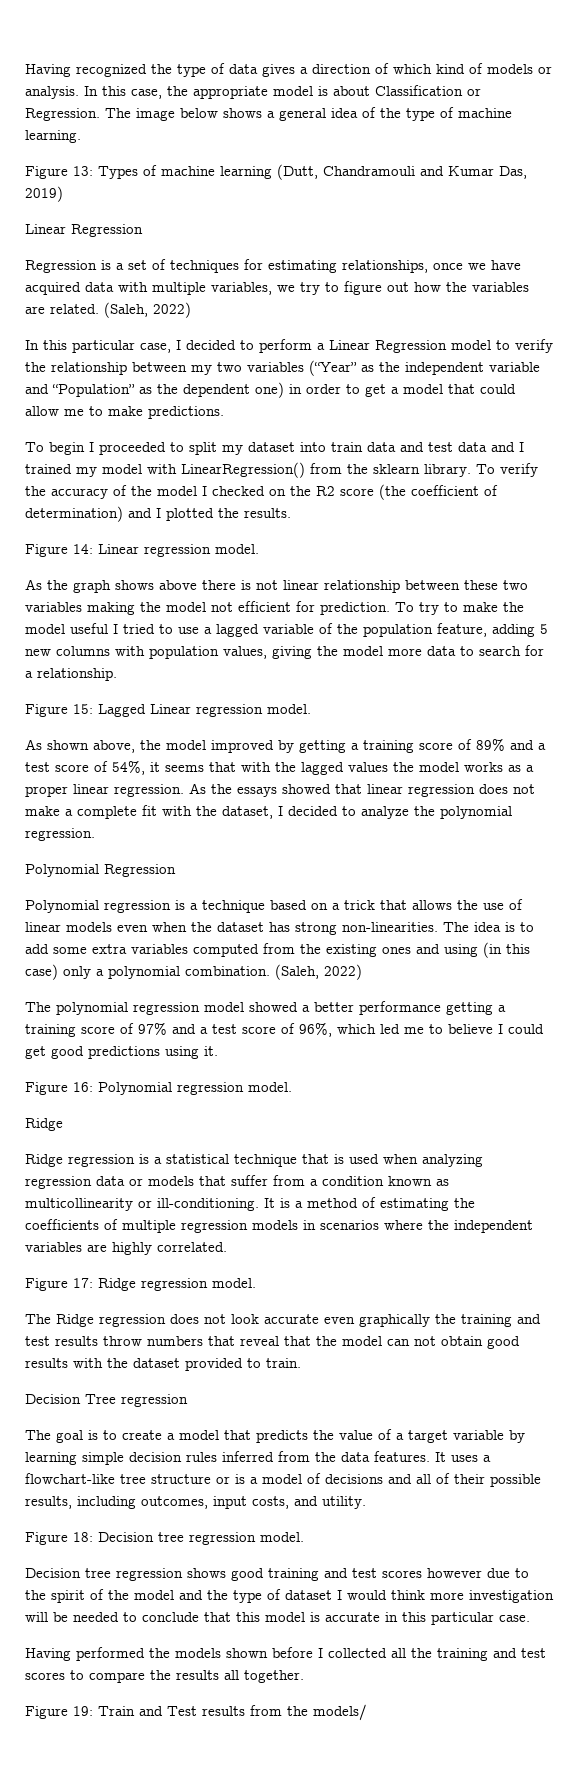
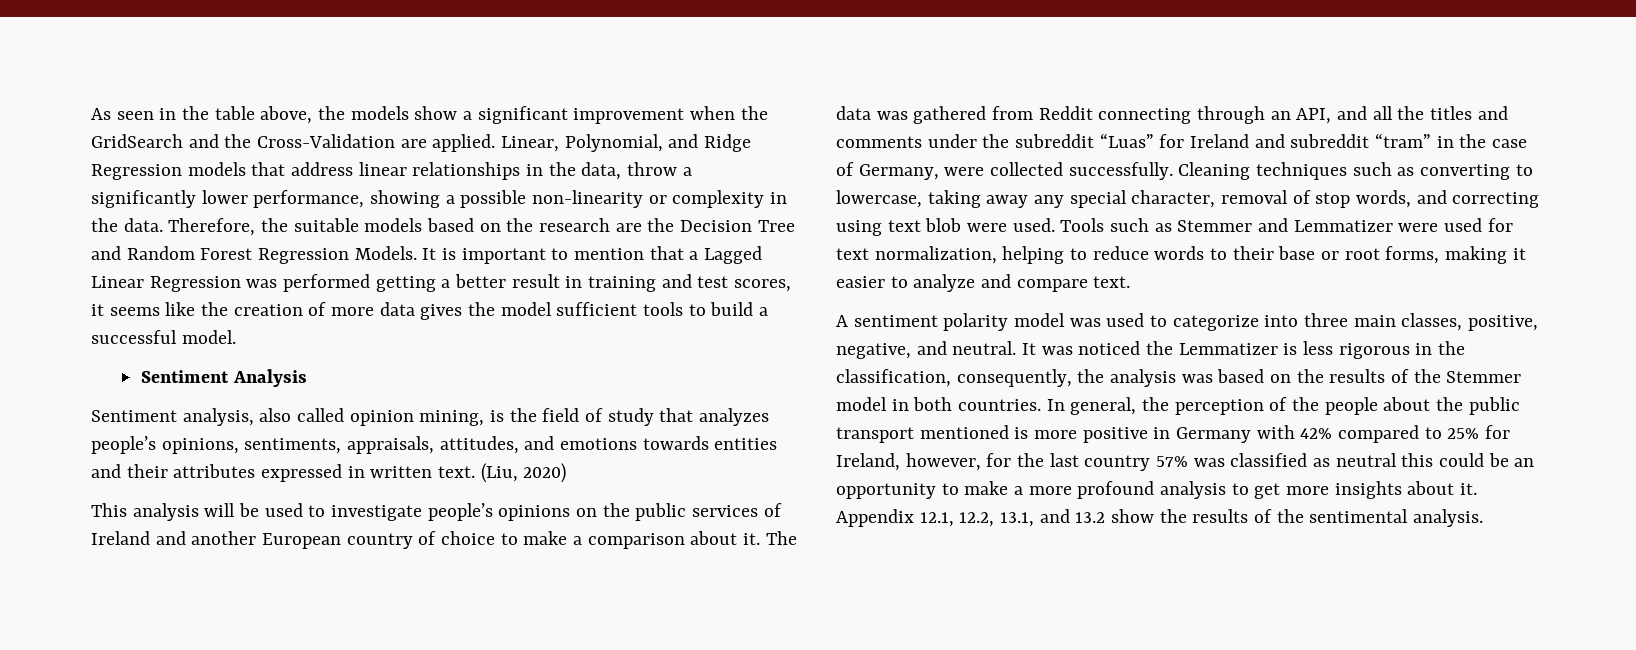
[25,63,552,77] [25,85,481,99] [25,107,512,121] [25,130,81,143] [25,164,527,180] [25,186,63,202] [25,224,143,237] [25,259,521,273] [25,281,529,295] [25,302,191,318] [25,339,553,353] [25,360,540,376] [25,382,516,398] [25,406,224,419] [25,442,524,455] [25,462,538,478] [25,484,498,500] [25,506,291,522] [25,544,259,557] [25,579,528,593] [25,601,524,615] [25,623,548,637] [25,645,544,659] [25,668,117,681] [25,704,311,717] [25,738,546,753] [25,760,534,775] [25,783,535,797] [25,805,512,819] [25,828,95,841] [25,864,176,877] [25,899,523,913] [25,922,534,935] [25,942,530,958] [25,964,362,980] [25,1001,506,1015] [25,1022,544,1037] [25,1046,218,1059] [25,1082,292,1095] [25,1118,63,1131] [25,1154,483,1167] [25,1175,449,1189] [25,1197,475,1211] [25,1219,533,1233] [25,1242,227,1255] [25,1278,256,1291] [25,1314,541,1327] [25,1336,520,1349] [25,1358,301,1371] [25,1394,188,1407] [25,1429,525,1443] [25,1451,491,1465] [25,1473,541,1487] [25,1496,366,1509] [25,1532,304,1545] [25,1568,529,1581] [25,1589,554,1603] [25,1612,530,1625] [25,1647,546,1661] [25,1670,304,1683] [25,1704,367,1721] Having recognized the type of data gives a direction of which kind of models or analysis. In this case, the appropriate model is about Classification or Regression. The image below shows a general idea of the type of machine learning. // Figure 13: Types of machine learning (Dutt, Chandramouli and Kumar Das, 2019) // Linear Regression // Regression is a set of techniques for estimating relationships, once we have acquired data with multiple variables, we try to figure out how the variables are related. (Saleh, 2022) // In this particular case, I decided to perform a Linear Regression model to verify the relationship between my two variables (“Year” as the independent variable and “Population” as the dependent one) in order to get a model that could allow me to make predictions. // To begin I proceeded to split my dataset into train data and test data and I trained my model with LinearRegression() from the sklearn library. To verify the accuracy of the model I checked on the R2 score (the coefficient of determination) and I plotted the results. // Figure 14: Linear regression model. // As the graph shows above there is not linear relationship between these two variables making the model not efficient for prediction. To try to make the model useful I tried to use a lagged variable of the population feature, adding 5 new columns with population values, giving the model more data to search for a relationship. // Figure 15: Lagged Linear regression model. // As shown above, the model improved by getting a training score of 89% and a test score of 54%, it seems that with the lagged values the model works as a proper linear regression. As the essays showed that linear regression does not make a complete fit with the dataset, I decided to analyze the polynomial regression. // Polynomial Regression // Polynomial regression is a technique based on a trick that allows the use of linear models even when the dataset has strong non-linearities. The idea is to add some extra variables computed from the existing ones and using (in this case) only a polynomial combination. (Saleh, 2022) // The polynomial regression model showed a better performance getting a training score of 97% and a test score of 96%, which led me to believe I could get good predictions using it. // Figure 16: Polynomial regression model. // Ridge // Ridge regression is a statistical technique that is used when analyzing regression data or models that suffer from a condition known as multicollinearity or ill-conditioning. It is a method of estimating the coefficients of multiple regression models in scenarios where the independent variables are highly correlated. // Figure 17: Ridge regression model. // The Ridge regression does not look accurate even graphically the training and test results throw numbers that reveal that the model can not obtain good results with the dataset provided to train. // Decision Tree regression // The goal is to create a model that predicts the value of a target variable by learning simple decision rules inferred from the data features. It uses a flowchart-like tree structure or is a model of decisions and all of their possible results, including outcomes, input costs, and utility. // Figure 18: Decision tree regression model. // Decision tree regression shows good training and test scores however due to the spirit of the model and the type of dataset I would think more investigation will be needed to conclude that this model is accurate in this particular case. // Having performed the models shown before I collected all the training and test scores to compare the results all together. // Figure 19: Train and Test results from the models/ -> [91,106,768,124] [91,134,752,152] [91,162,692,180] [91,190,788,208] [91,218,795,236] [91,246,763,264] [91,274,792,292] [91,302,769,320] [91,330,236,344] [140,369,307,387] [91,408,770,426] [91,436,778,454] [91,463,567,483] [91,503,782,521] [91,531,797,549] [836,106,1508,124] [836,133,1528,148] [836,162,1533,180] [836,190,1540,208] [836,218,1513,236] [836,246,1526,264] [836,274,1131,292] [836,313,1539,331] [836,341,1466,359] [836,369,1522,387] [836,397,1520,415] [836,425,1511,443] [836,453,1535,471] [836,481,1478,499] [836,509,1484,527] As seen in the table above, the models show a significant improvement when the GridSearch and the Cross-Validation are applied. Linear, Polynomial, and Ridge Regression models that address linear relationships in the data, throw a significantly lower performance, showing a possible non-linearity or complexity in the data. Therefore, the suitable models based on the research are the Decision Tree and Random Forest Regression Models. It is important to mention that a Lagged Linear Regression was performed getting a better result in training and test scores, it seems like the creation of more data gives the model sufficient tools to build a successful model. // Sentiment Analysis // Sentiment analysis, also called opinion mining, is the field of study that analyzes people’s opinions, sentiments, appraisals, attitudes, and emotions towards entities and their attributes expressed in written text. (Liu, 2020) // This analysis will be used to investigate people’s opinions on the public services of Ireland and another European country of choice to make a comparison about it. The data was gathered from Reddit connecting through an API, and all the titles and comments under the subreddit “Luas” for Ireland and subreddit “tram” in the case of Germany, were collected successfully. Cleaning techniques such as converting to lowercase, taking away any special character, removal of stop words, and correcting using text blob were used. Tools such as Stemmer and Lemmatizer were used for text normalization, helping to reduce words to their base or root forms, making it easier to analyze and compare text. // A sentiment polarity model was used to categorize into three main classes, positive, negative, and neutral. It was noticed the Lemmatizer is less rigorous in the classification, consequently, the analysis was based on the results of the Stemmer model in both countries. In general, the perception of the people about the public transport mentioned is more positive in Germany with 42% compared to 25% for Ireland, however, for the last country 57% was classified as neutral this could be an opportunity to make a more profound analysis to get more insights about it. Appendix 12.1, 12.2, 13.1, and 13.2 show the results of the sentimental analysis.

